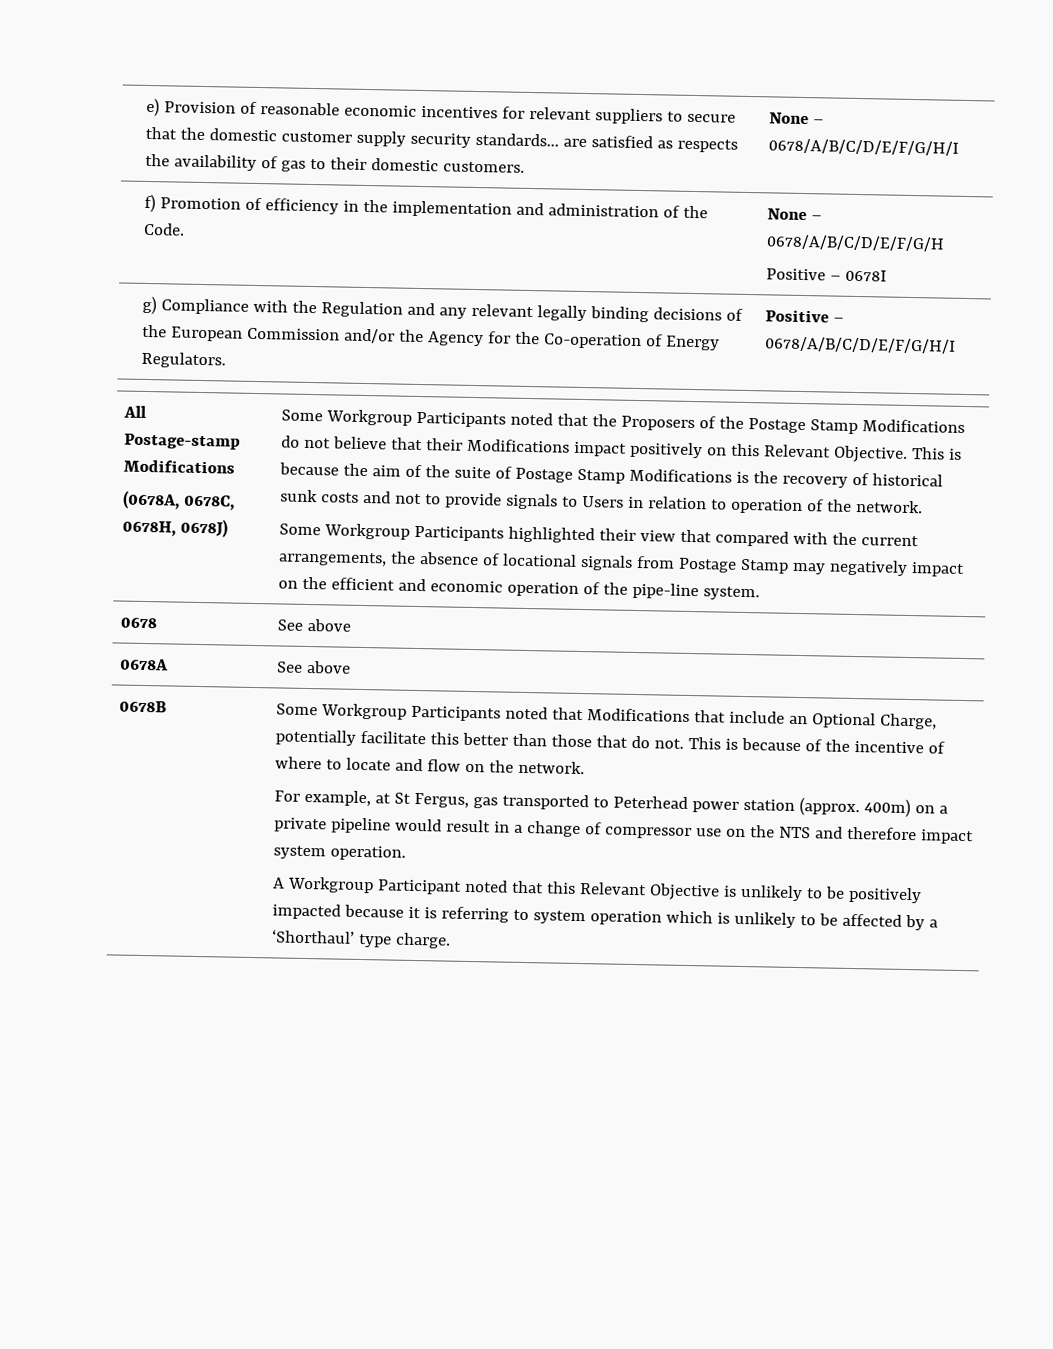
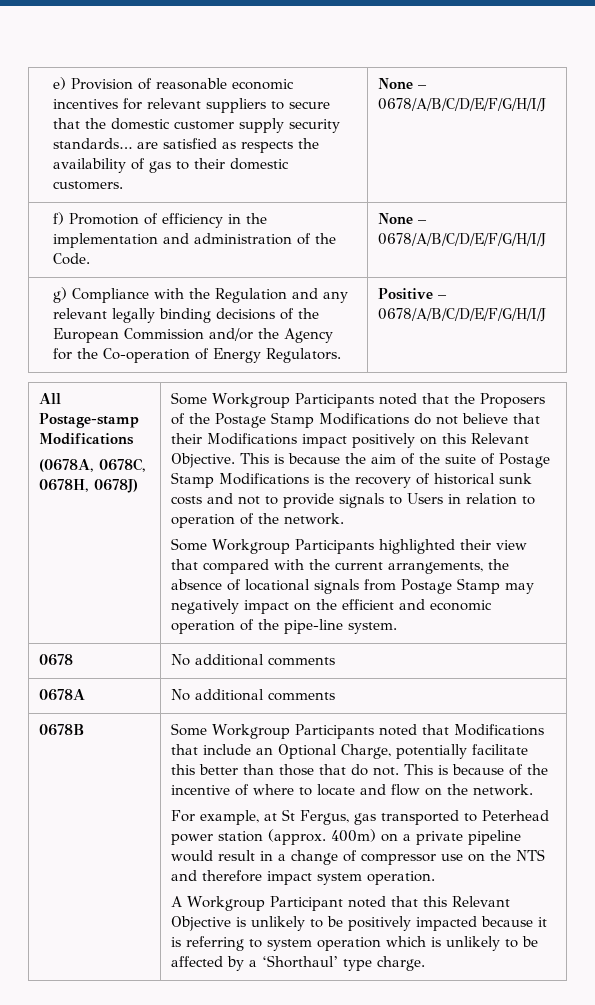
[768,138,960,156] 0678/A/B/C/D/E/F/G/H/I -> [378,98,547,112] 0678/A/B/C/D/E/F/G/H/I/J
[766,234,946,252] [766,268,888,282] 0678/A/B/C/D/E/F/G/H // Positive – 0678I -> [378,233,547,247] 0678/A/B/C/D/E/F/G/H/I/J
[764,336,957,354] 0678/A/B/C/D/E/F/G/H/I -> [378,308,547,322] 0678/A/B/C/D/E/F/G/H/I/J
[277,618,352,632] [120,658,170,671] [276,660,352,674] See above // 0678A | See above -> [171,654,336,666] [39,689,86,701] [171,689,336,701] No additional comments // 0678A | No additional comments

